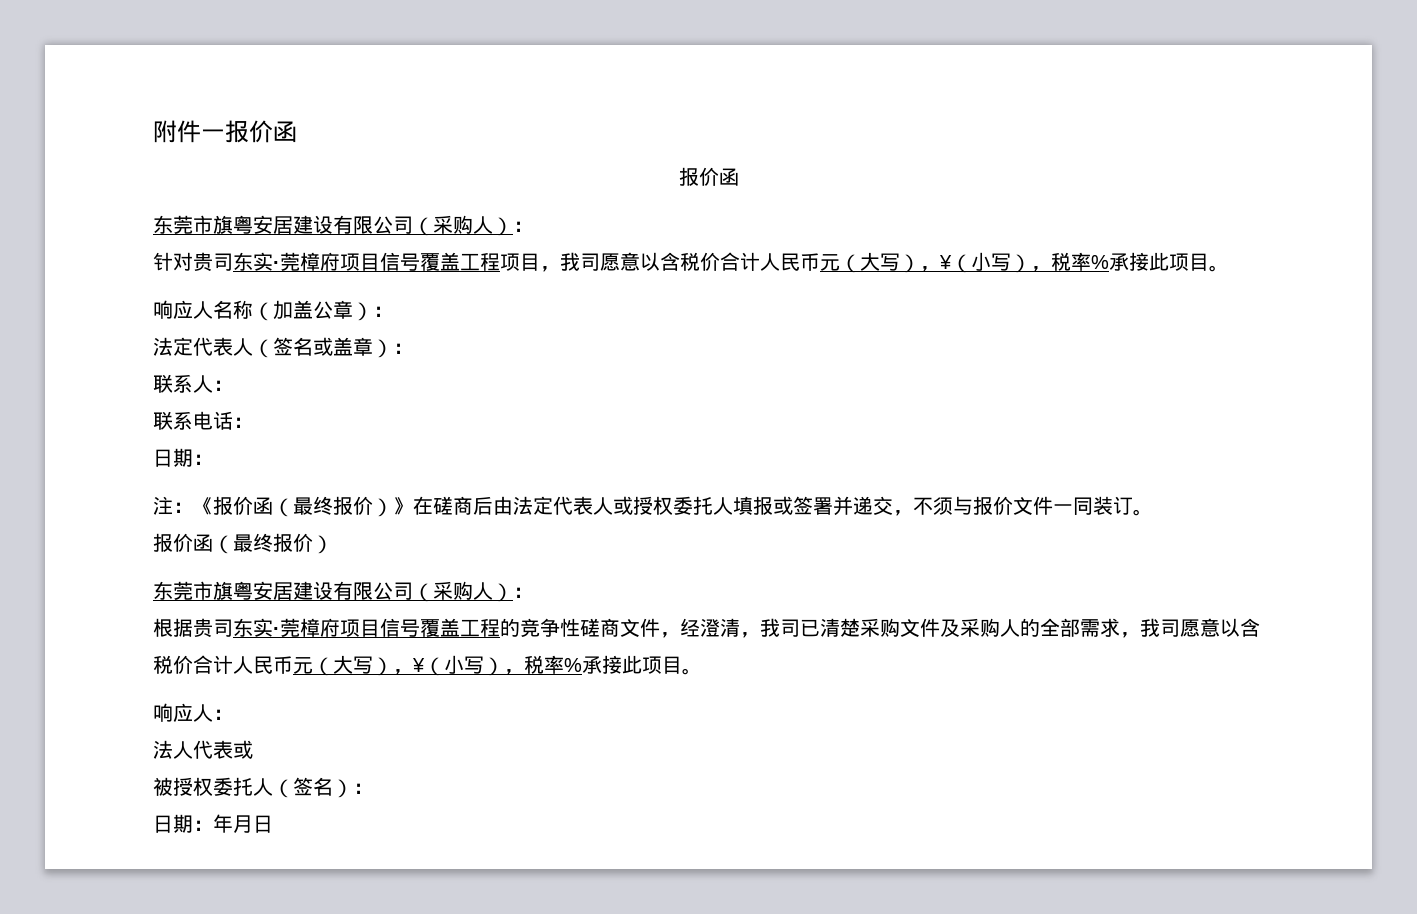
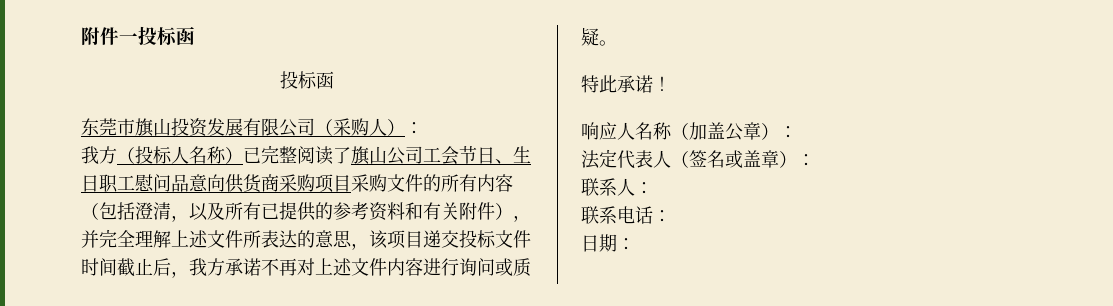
[225,120,297,143] [678,167,719,186] 报价函 // 报价 -> [138,26,195,46] [279,71,317,89] 投标函 // 投标
[233,215,533,236] [153,252,1229,273] 粤安居建设有限公司（采购人）： // 针对贵司东实·莞樟府项目信号覆盖工程项目，我司愿意以含税价合计人民币元（大写），¥（小写），税率%承接此项目。 -> [153,118,423,137] [81,145,531,165] [81,174,513,193] [81,202,531,222] [81,229,531,250] [81,258,531,278] [581,27,617,46] [581,75,671,93] 山投资发展有限公司（采购人）： // 我方（投标人名称）已完整阅读了旗山公司工会节日、生日职工慰问品意向供货商采购项目采购文件的所有内容（包括澄清，以及所有已提供的参考资料和有关附件），并完全理解上述文件所表达的意思，该项目递交投标文件时间截止后，我方承诺不再对上述文件内容进行询问或质疑。 // 特此承诺！
[153,496,1153,517] [153,533,333,554] [153,581,533,602] [153,618,1260,638] [153,655,702,676] [153,703,233,722] [153,740,253,759] [153,777,373,798] [153,814,273,833] // 注：《报价函（最终报价）》在磋商后由法定代表人或授权委托人填报或签署并递交，不须与报价文件一同装订。 // 报价函（最终报价） // 东莞市旗粤安居建设有限公司（采购人）： // 根据贵司东实·莞樟府项目信号覆盖工程的竞争性磋商文件，经澄清，我司已清楚采购文件及采购人的全部需求，我司愿意以含税价合计人民币元（大写），¥（小写），税率%承接此项目。 // 响应人： // 法人代表或 // 被授权委托人（签名）： // 日期：年月日 -> (635, 244) none

